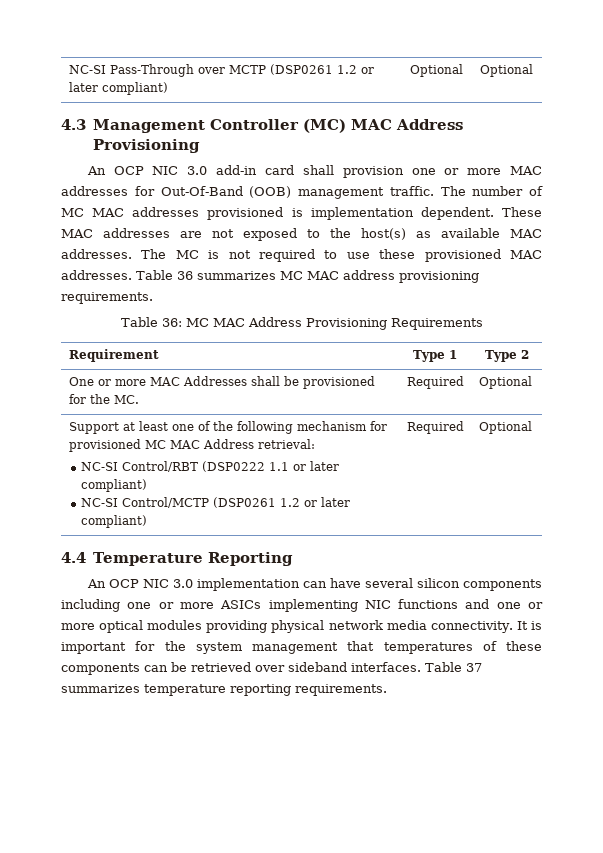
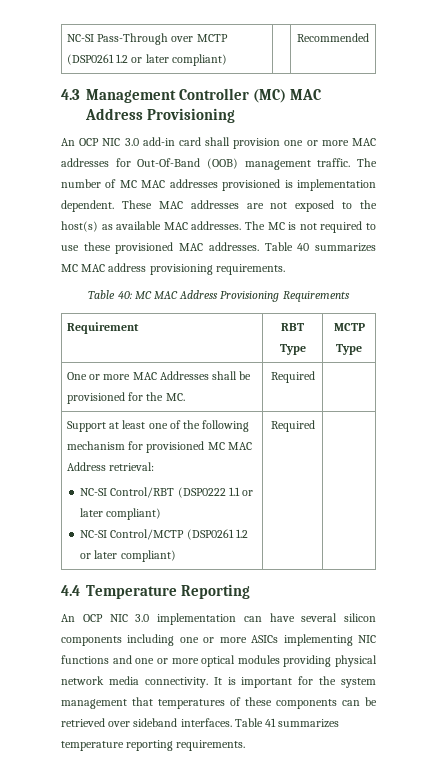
[409,64,463,77] [480,64,533,77] Optional | Optional -> [297,33,369,42] | Recommended
[176,271,193,280] 36 -> [297,243,310,251] 40
[161,318,182,327] 36: -> [117,291,132,299] 40:
[413,350,457,362] [484,350,529,362] Type 1 | Type 2 -> [281,323,304,331] [279,344,306,355] [333,323,365,331] [336,344,362,355] RBT Type | MCTP Type
[478,376,532,389] Optional -> (315, 377) none
[478,421,532,434] Optional -> (315, 426) none
[465,663,482,672] 37 -> [265,718,277,727] 41

